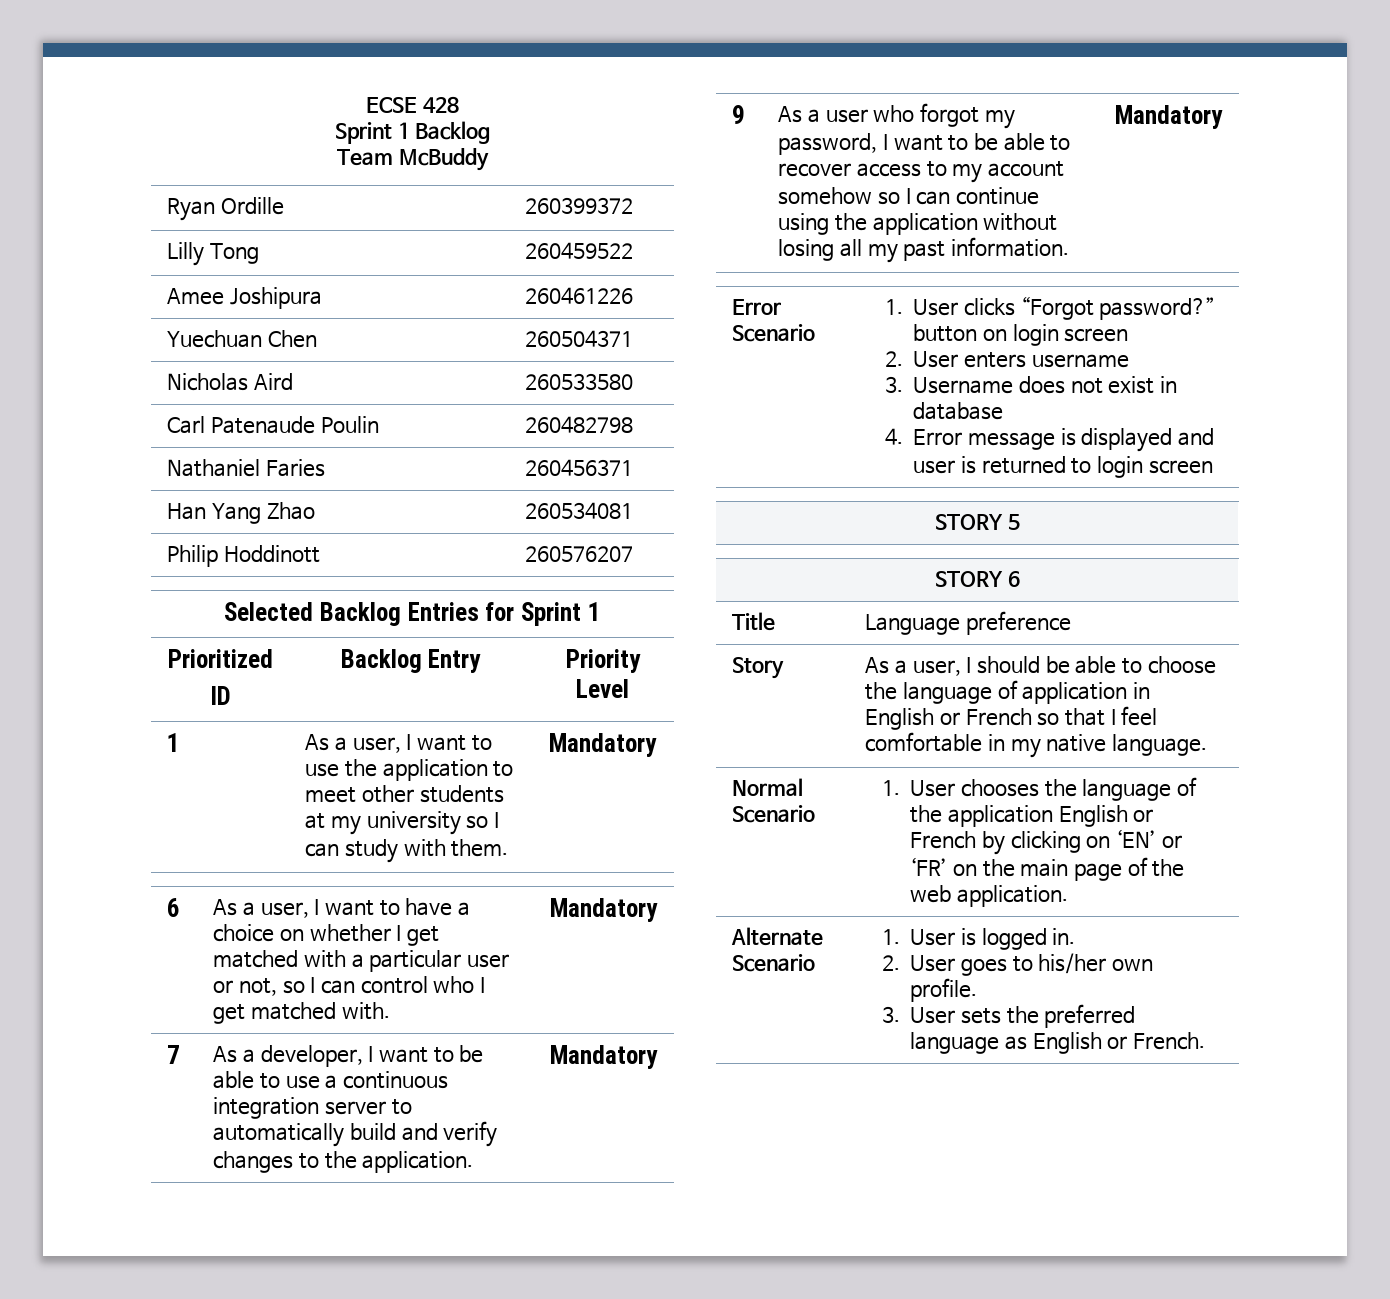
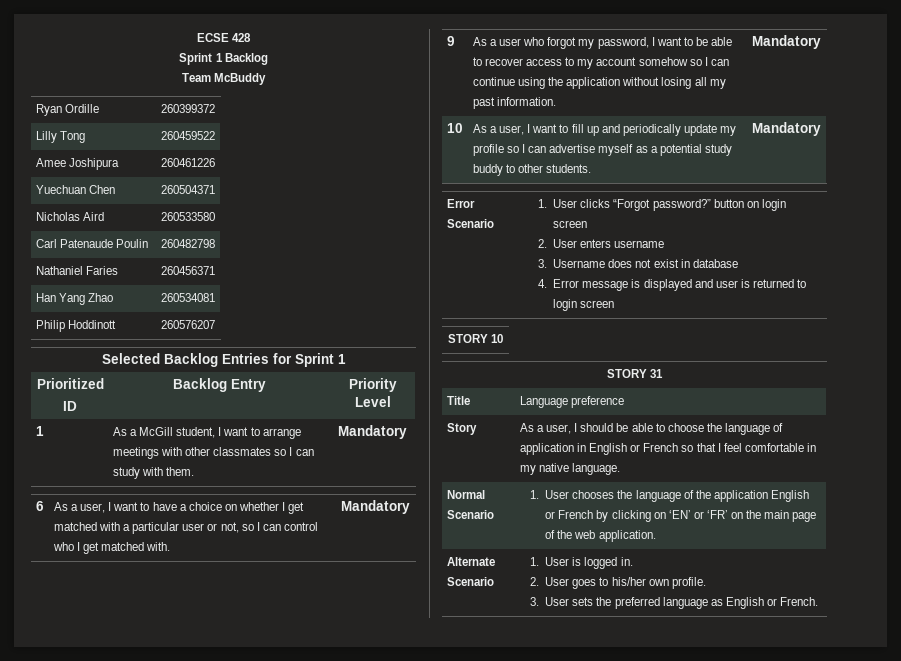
[352,734,492,753] [305,759,514,781] [305,785,504,803] [305,811,461,835] user, I want to use the application to meet other students at my university -> [139,427,301,439] [112,447,272,459] McGill student, I want to arrange meetings with other classmates
[167,1045,181,1064] [213,1045,484,1067] [213,1071,448,1089] [213,1097,412,1119] [213,1121,498,1147] [213,1151,474,1173] [549,1045,658,1069] // 7 | As a developer, I want to be able to use a continuous integration server to automatically build and verify changes to the application. | Mandatory -> (411, 507) none
(1223, 117) none -> [446,123,463,133] [472,124,737,136] [472,144,732,156] [472,164,592,176] [752,122,821,136] // 10 | As a user, I want to fill up and periodically update my profile so I can advertise myself as a potential study buddy to other students. | Mandatory
[1007,514,1020,530] [935,571,1020,587] 5 // STORY 6 -> [491,334,504,343] [606,369,664,378] 10 // STORY 31

